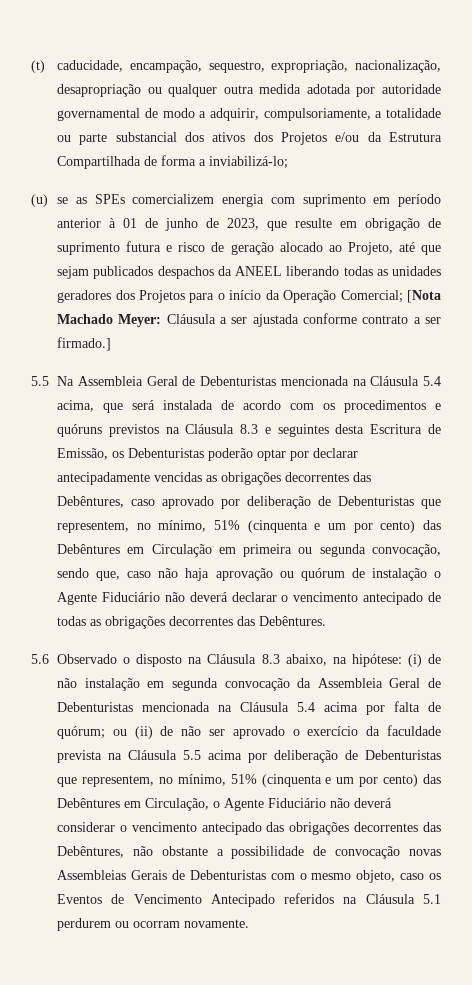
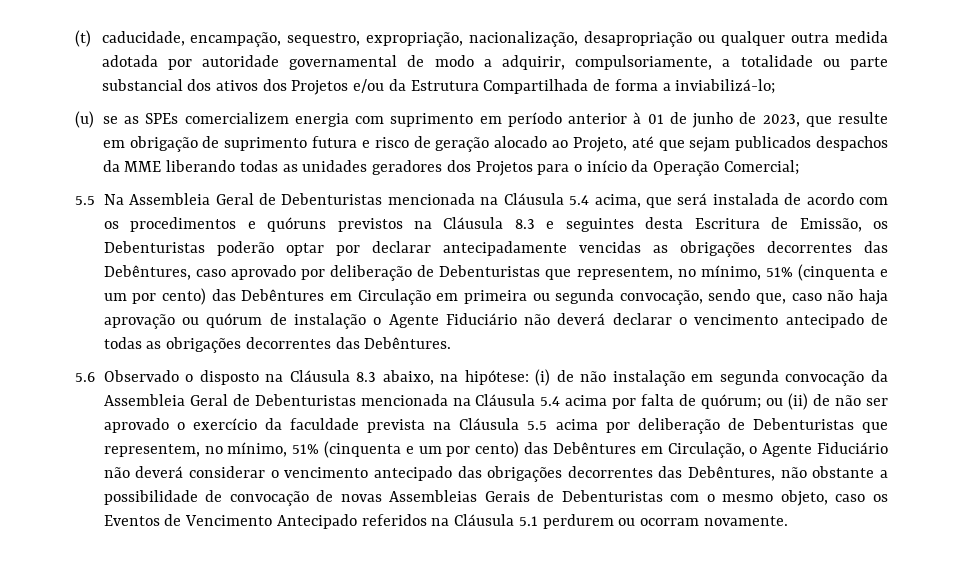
[235,266,283,276] ANEEL -> [124,161,162,172] MME
[407,290,441,303] [57,313,442,327] [57,337,112,351] [Nota Machado Meyer: Cláusula a ser ajustada conforme contrato a ser firmado.] -> (799, 167) none
(401, 852) none -> [316,490,334,502] de

